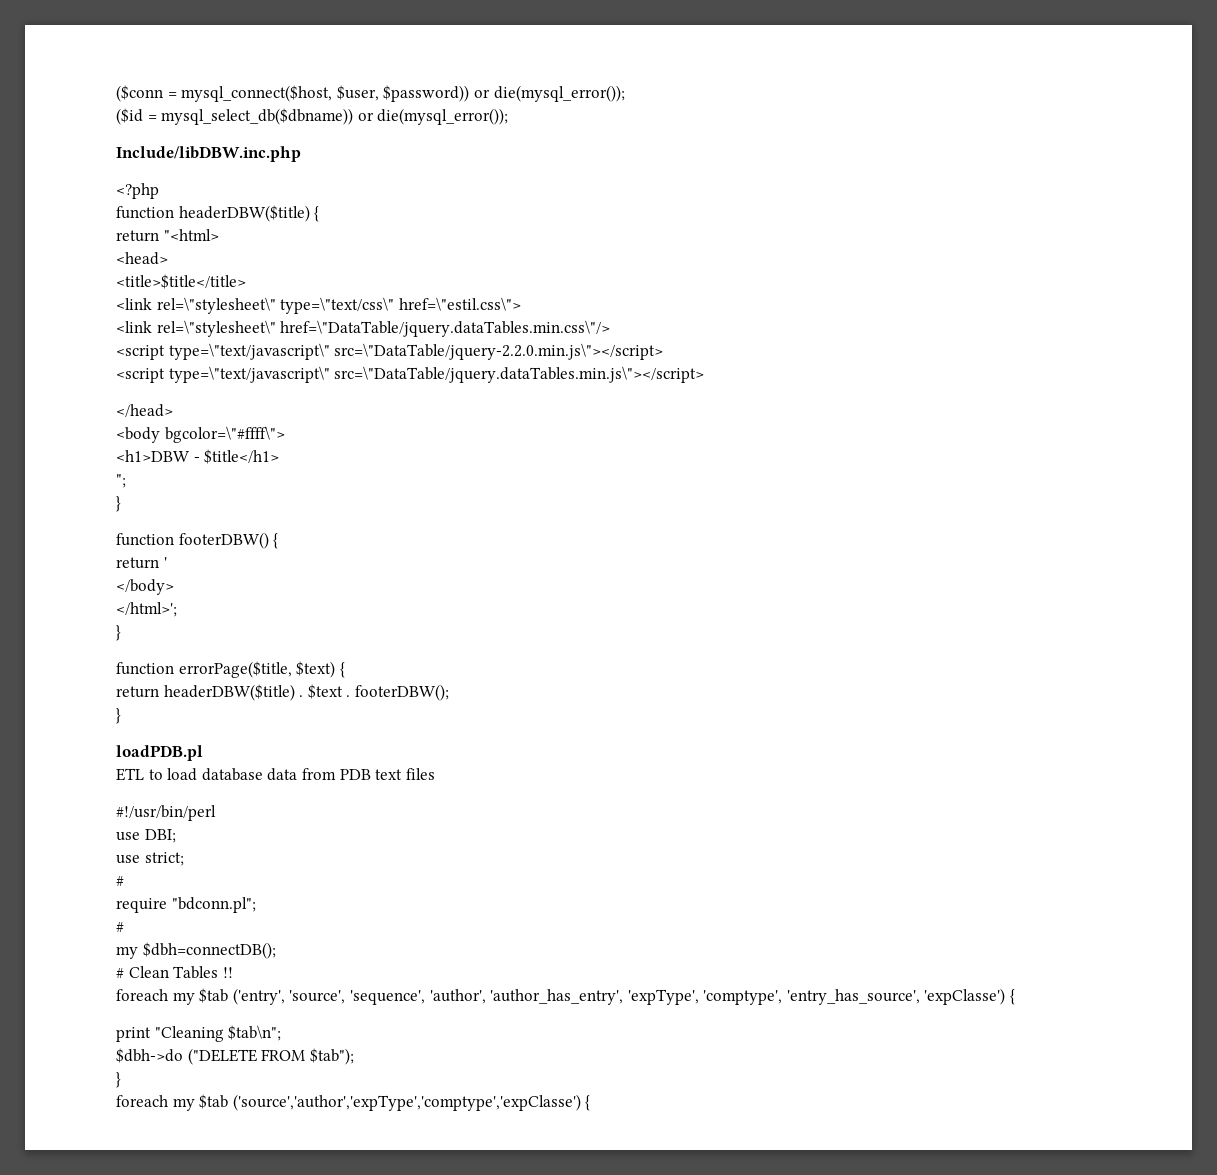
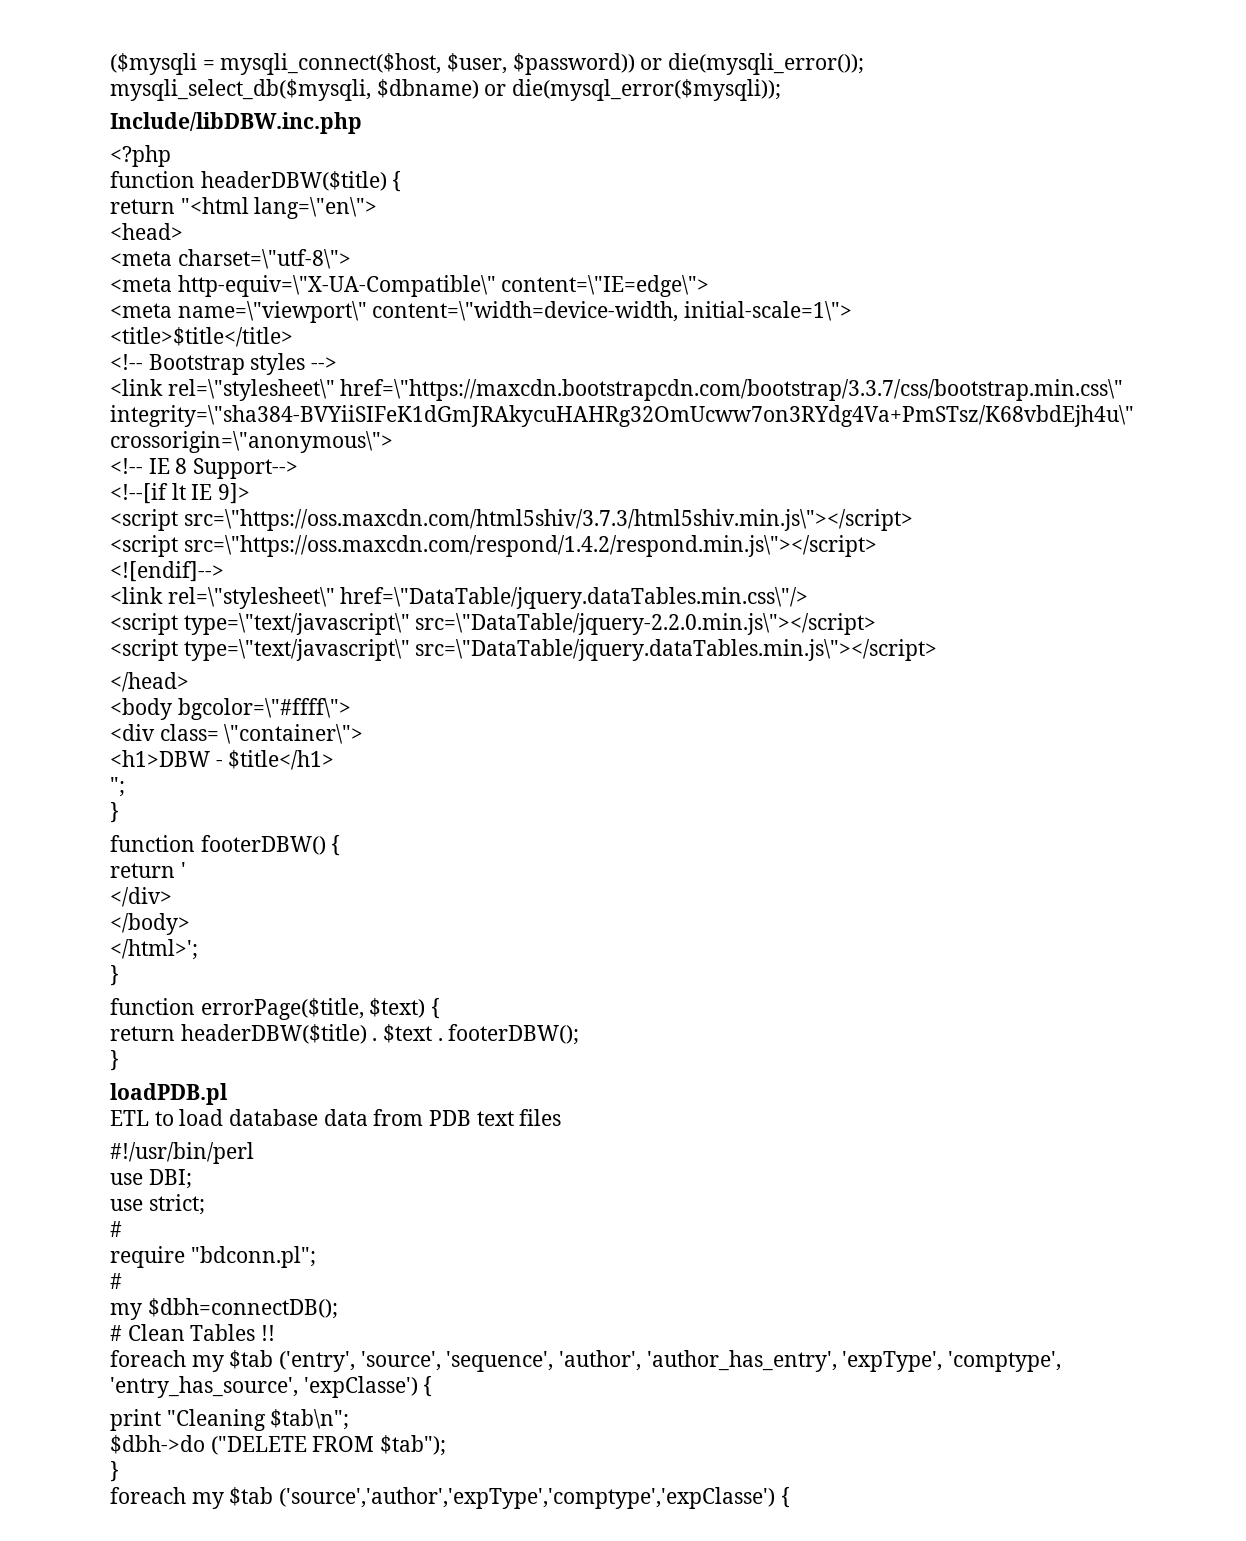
[116,85,625,102] [116,108,509,125] ($conn = mysql_connect($host, $user, $password)) or die(mysql_error()); // ($id = mysql_select_db($dbname)) or die(mysql_error()); -> [110,53,865,75] [110,79,782,101] ($mysqli = mysqli_connect($host, $user, $password)) or die(mysqli_error()); // mysqli_select_db($mysqli, $dbname) or die(mysql_error($mysqli));
[163,229,219,241] "<html> -> [180,197,378,219] "<html lang=\"en\">
[116,274,246,289] [116,297,521,314] <title>$title</title> // <link rel=\"stylesheet\" type=\"text/css\" href=\"estil.css\"> -> [110,249,351,269] [110,275,710,297] [110,301,853,323] [110,327,293,347] [110,353,338,375] [110,379,1124,401] [110,405,1134,427] [110,431,393,453] [110,458,299,479] [110,483,251,504] [110,509,913,531] [110,535,877,557] [110,561,224,582] <meta charset=\"utf-8\"> // <meta http-equiv=\"X-UA-Compatible\" content=\"IE=edge\"> // <meta name=\"viewport\" content=\"width=device-width, initial-scale=1\"> // <title>$title</title> // <!-- Bootstrap styles --> // <link rel=\"stylesheet\" href=\"https://maxcdn.bootstrapcdn.com/bootstrap/3.3.7/css/bootstrap.min.css\" integrity=\"sha384-BVYiiSIFeK1dGmJRAkycuHAHRg32OmUcww7on3RYdg4Va+PmSTsz/K68vbdEjh4u\" crossorigin=\"anonymous\"> // <!-- IE 8 Support--> // <!--[if lt IE 9]> // <script src=\"https://oss.maxcdn.com/html5shiv/3.7.3/html5shiv.min.js\"></script> // <script src=\"https://oss.maxcdn.com/respond/1.4.2/respond.min.js\"></script> // <![endif]-->
(285, 434) none -> [110,724,364,744] // <div class= \"container\">
(167, 562) none -> [110,887,172,907] // </div>

